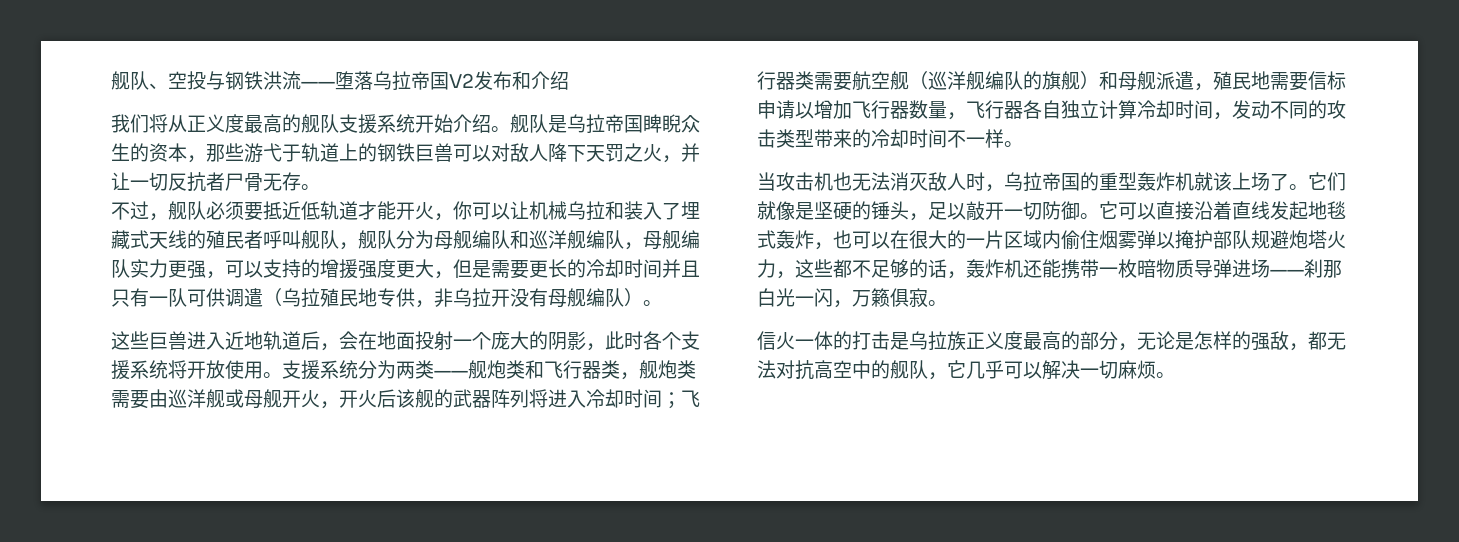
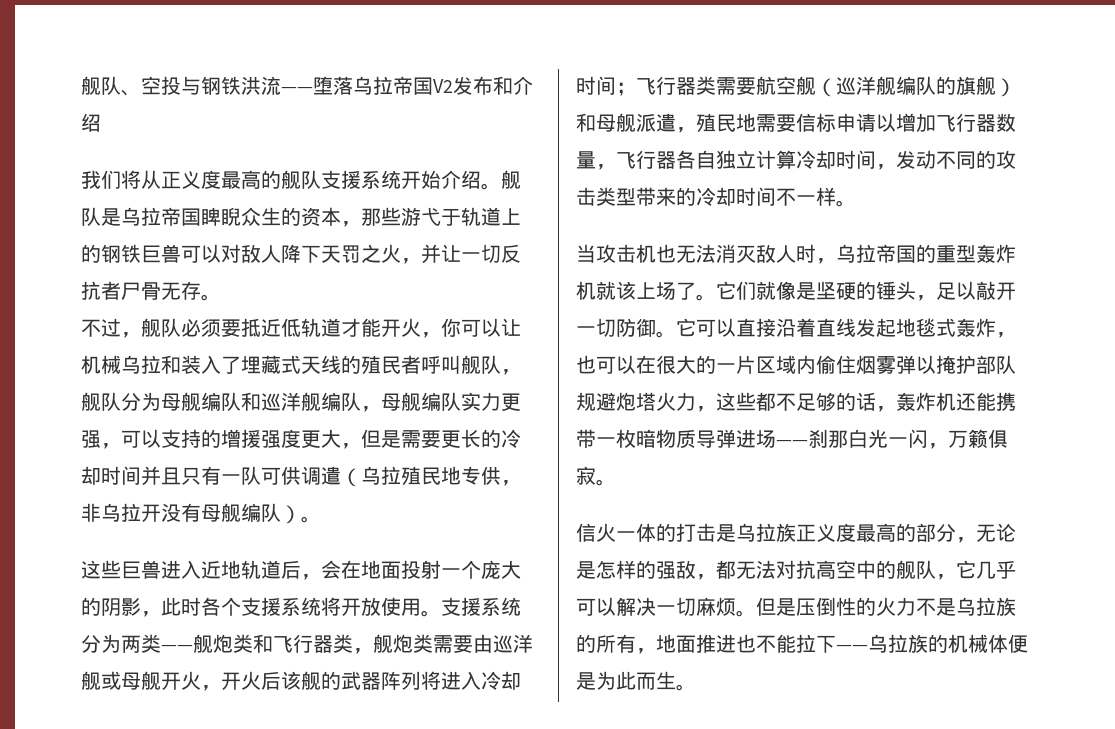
(1175, 375) none -> [756,597,1016,616] [576,634,1028,654] [576,671,696,691] 但是压倒性的火力不是乌拉族的所有，地面推进也不能拉下——乌拉族的机械体便是为此而生。

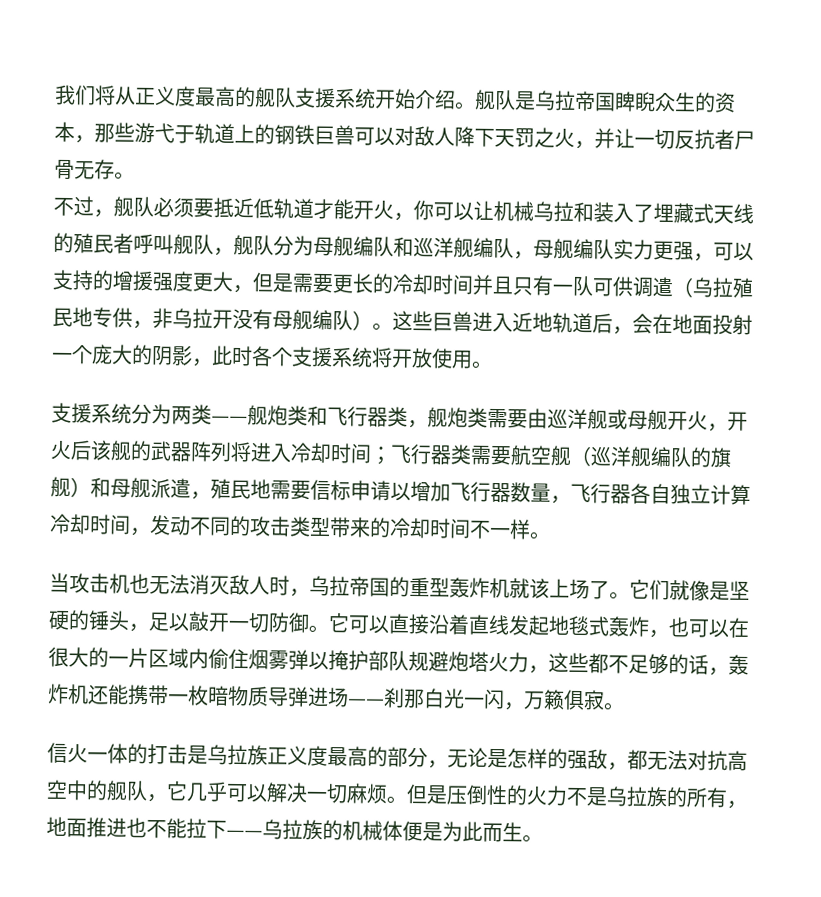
[81,76,533,96] [81,113,101,132] 舰队、空投与钢铁洪流——堕落乌拉帝国V2发布和介绍 // -> (54, 95) none
(321, 519) // -> (393, 326) none
(441, 613) none -> (493, 364) //

